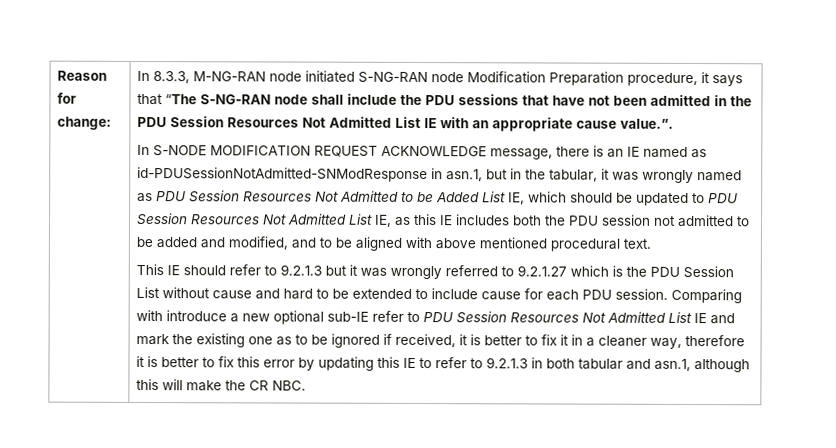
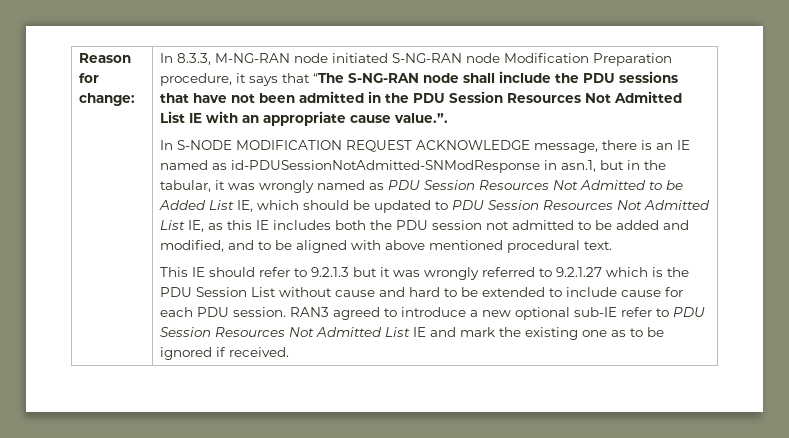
[671,288,743,304] [136,309,164,322] Comparing with -> [290,307,398,320] RAN3 agreed to
[395,333,746,349] [136,355,751,373] [136,378,307,392] received, it is better to fix it in a cleaner way, therefore it is better to fix this error by updating this IE to refer to 9.2.1.3 in both tabular and asn.1, although this will make the CR NBC. -> [229,347,290,357] received.

